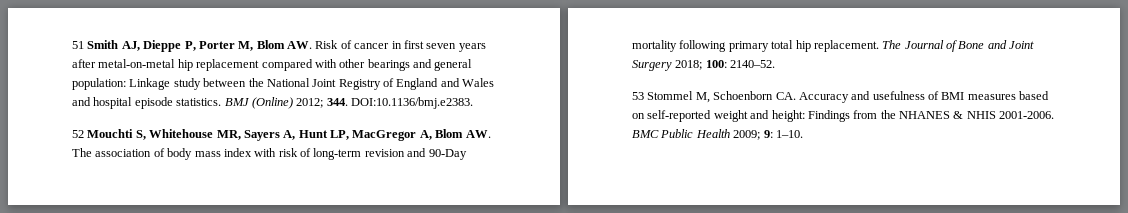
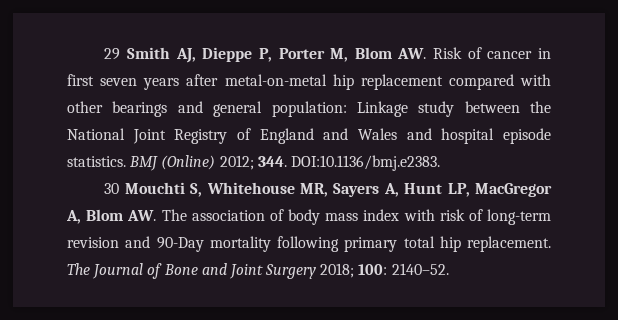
[72,41,84,49] 51 -> [104,48,121,60] 29
[72,130,84,138] 52 -> [104,183,120,194] 30
[632,91,1050,103] [632,110,1055,122] [632,129,803,140] // 53 Stommel M, Schoenborn CA. Accuracy and usefulness of BMI measures based on self-reported weight and height: Findings from the NHANES & NHIS 2001-2006. BMC Public Health 2009; 9: 1–10. -> (449, 269) none

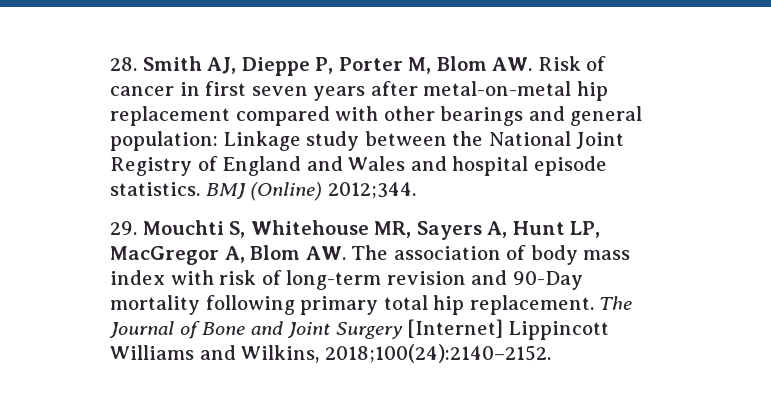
[104,48,121,60] 29 -> [110,57,137,71] 28.
[219,155,440,171] [104,183,120,194] 2012; 344. DOI:10.1136/bmj.e2383. // 30 -> [327,182,416,199] [110,221,137,235] 2012;344. // 29.
[320,263,449,278] 2018; 100: 2140–52. -> [407,319,609,340] [110,344,551,363] [Internet] Lippincott Williams and Wilkins, 2018;100(24):2140–2152.

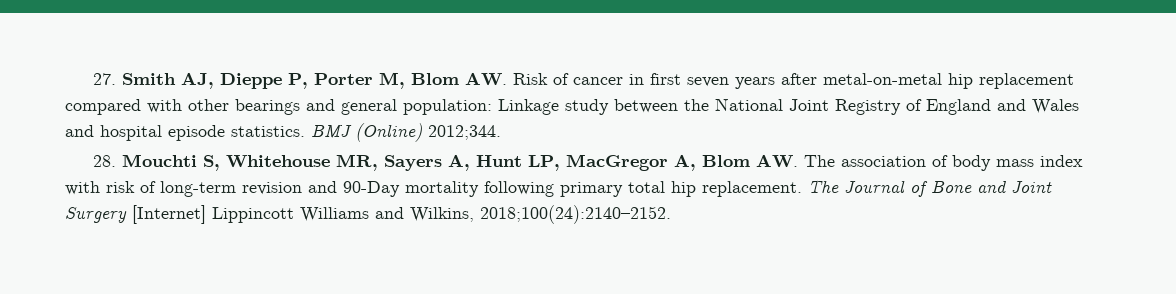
[110,57,137,71] 28. -> [92,73,116,85] 27.
[110,221,137,235] 29. -> [92,155,116,167] 28.

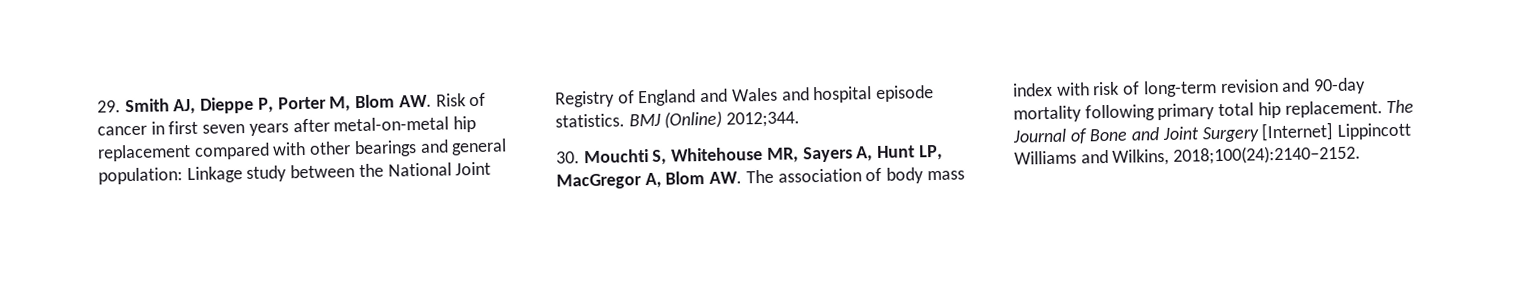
[92,73,116,85] 27. -> [97,100,121,113] 29.
[92,155,116,167] 28. -> [556,151,580,164] 30.
[343,181,400,197] 90-Day -> [1313,77,1367,95] 90-day

